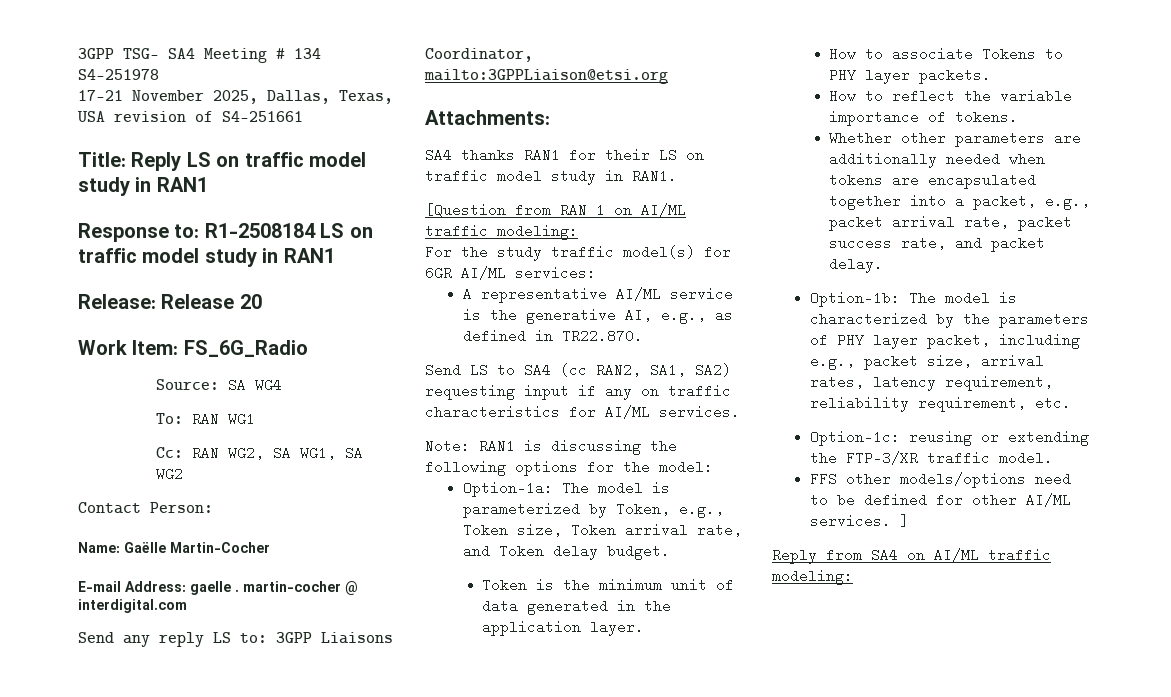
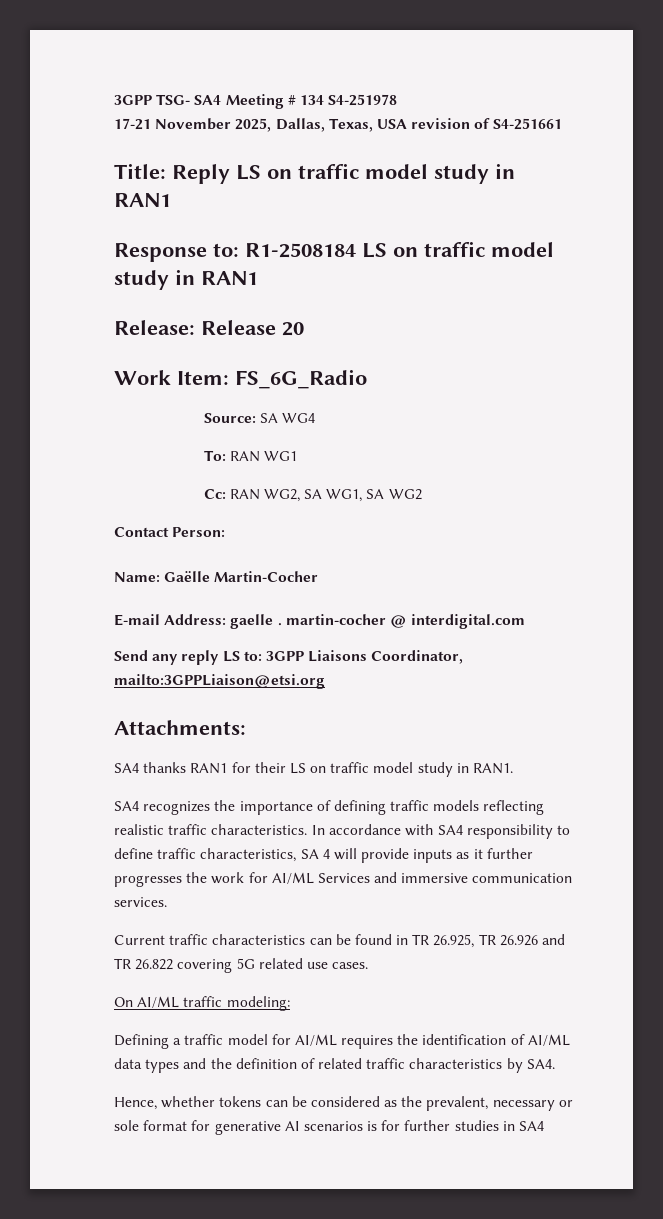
[425,203,686,217] [425,224,578,240] [425,245,731,261] [425,266,596,280] [462,287,733,303] [462,308,733,324] [462,329,643,343] [425,363,731,377] [425,384,731,400] [425,405,740,419] [425,439,677,455] [425,460,713,476] [462,481,670,497] [462,502,724,518] [462,523,742,537] [462,544,670,560] [482,578,735,592] [482,599,672,615] [482,620,645,636] [829,47,1064,61] [829,68,992,84] [829,89,1073,103] [829,110,1019,126] [829,131,1082,147] [829,152,1046,168] [829,173,1037,189] [829,194,1091,210] [829,215,1073,231] [829,236,1046,252] [829,257,884,273] [809,291,1017,307] [809,312,1089,328] [809,333,1080,349] [809,354,1044,370] [809,375,1053,391] [809,396,1071,412] [809,430,1089,446] [809,451,1053,465] [809,472,1071,488] [809,493,1071,507] [809,514,909,528] [772,548,1051,564] [772,569,853,585] [Question from RAN 1 on AI/ML traffic modeling: // For the study traffic model(s) for 6GR AI/ML services: // A representative AI/ML service is the generative AI, e.g., as defined in TR22.870. // Send LS to SA4 (cc RAN2, SA1, SA2) requesting input if any on traffic characteristics for AI/ML services. // Note: RAN1 is discussing the following options for the model: // Option-1a: The model is parameterized by Token, e.g., Token size, Token arrival rate, and Token delay budget. // Token is the minimum unit of data generated in the application layer. // How to associate Tokens to PHY layer packets. // How to reflect the variable importance of tokens. // Whether other parameters are additionally needed when tokens are encapsulated together into a packet, e.g., packet arrival rate, packet success rate, and packet delay. // Option-1b: The model is characterized by the parameters of PHY layer packet, including e.g., packet size, arrival rates, latency requirement, reliability requirement, etc. // Option-1c: reusing or extending the FTP-3/XR traffic model. // FFS other models/options need to be defined for other AI/ML services. ] // Reply from SA4 on AI/ML traffic modeling: -> [114,800,545,815] [114,824,571,839] [114,848,533,863] [114,872,573,887] [114,897,167,907] [114,934,566,948] [114,958,369,973] [114,996,290,1011] [114,1034,570,1049] [114,1058,555,1073] [114,1096,573,1111] [114,1120,545,1135] SA4 recognizes the importance of defining traffic models reflecting realistic traffic characteristics. In accordance with SA4 responsibility to define traffic characteristics, SA 4 will provide inputs as it further progresses the work for AI/ML Services and immersive communication services. // Current traffic characteristics can be found in TR 26.925, TR 26.926 and TR 26.822 covering 5G related use cases. // On AI/ML traffic modeling: // Defining a traffic model for AI/ML requires the identification of AI/ML data types and the definition of related traffic characteristics by SA4. // Hence, whether tokens can be considered as the prevalent, necessary or sole format for generative AI scenarios is for further studies in SA4

